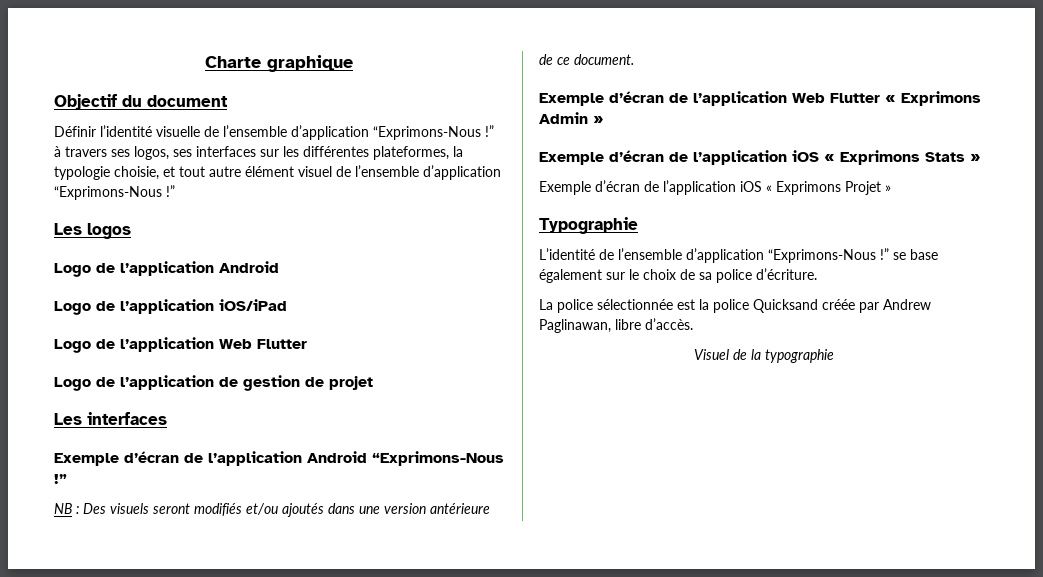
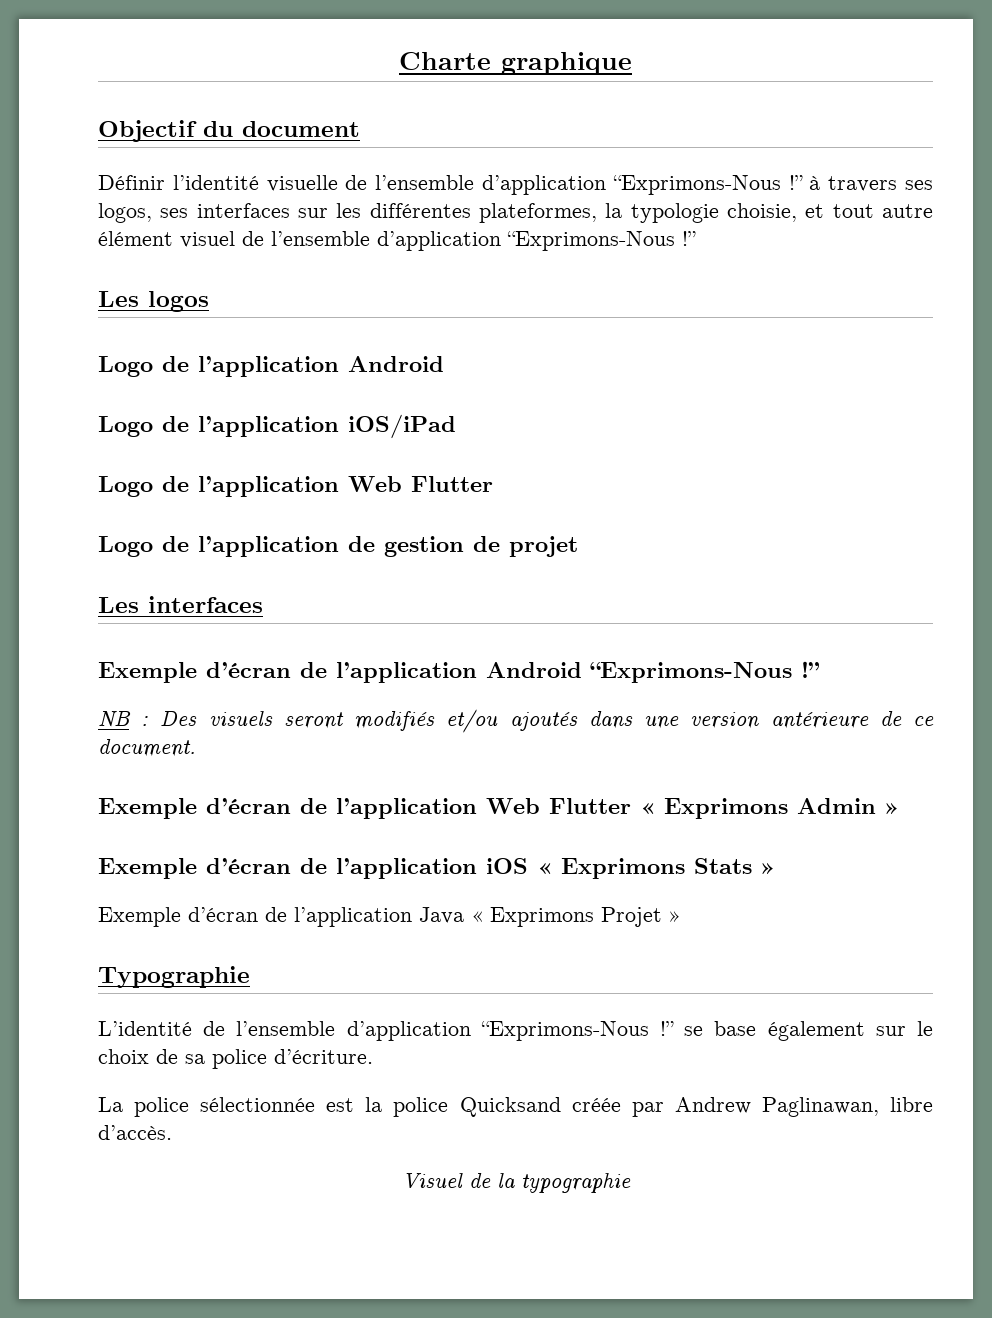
[740,181,762,192] iOS -> [419,907,464,924] Java

